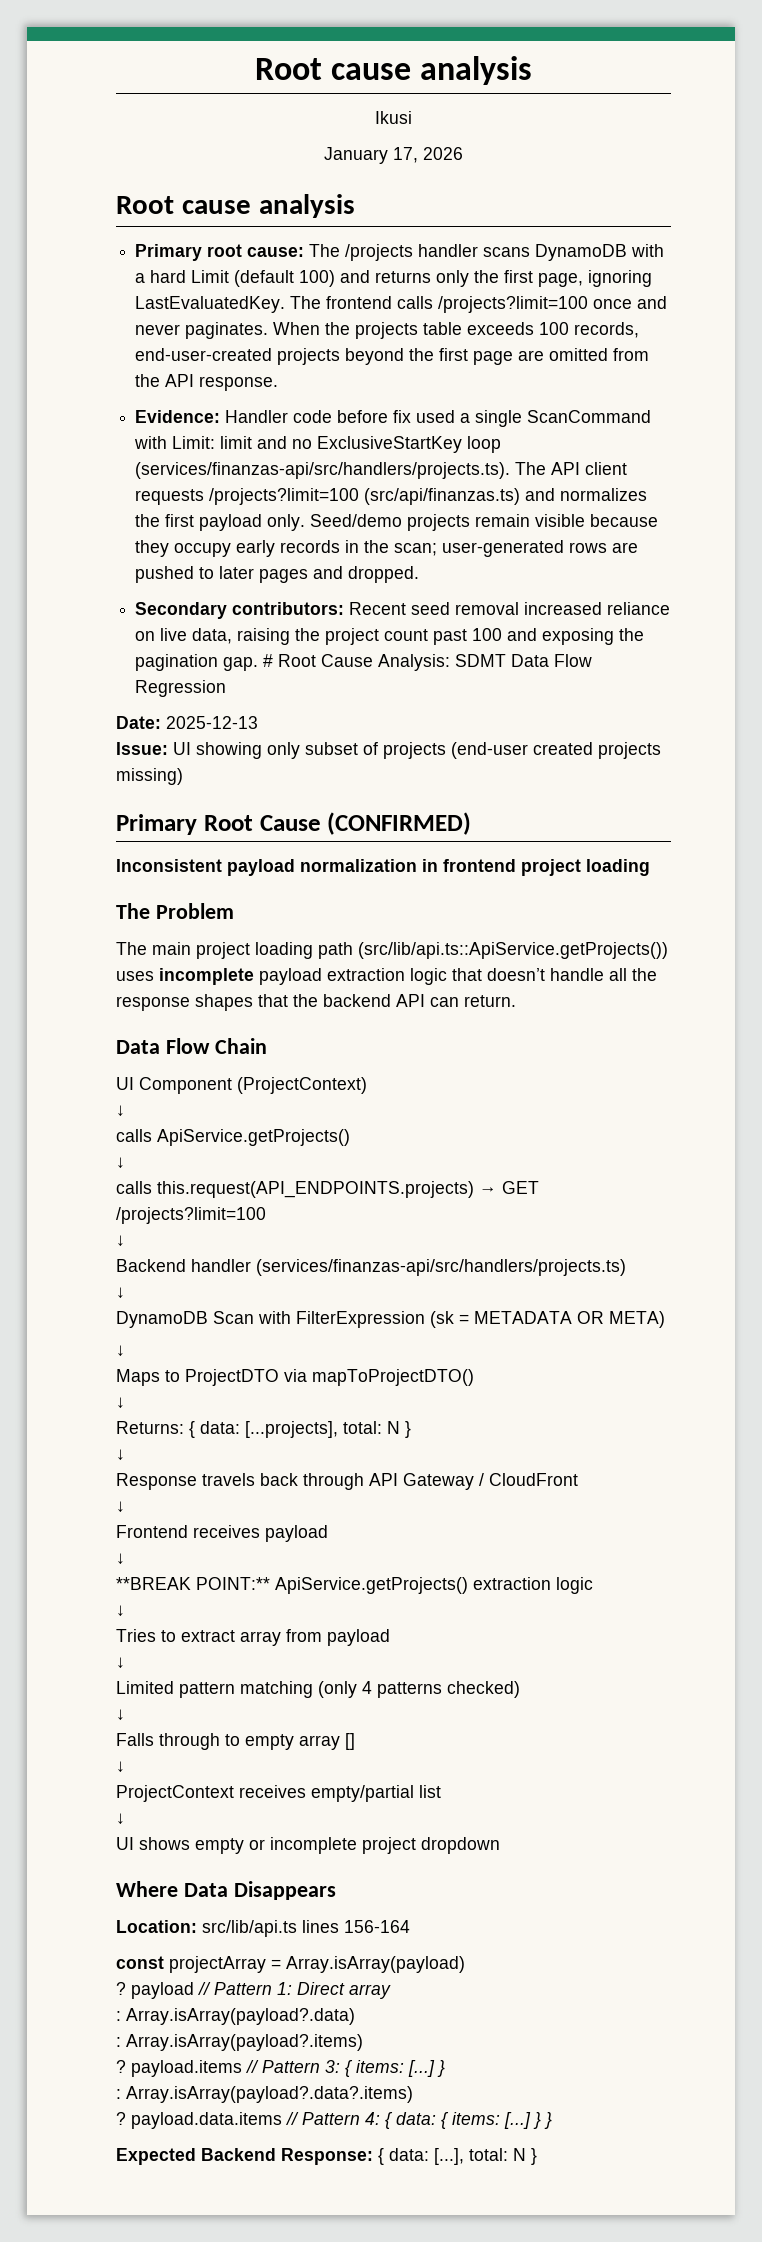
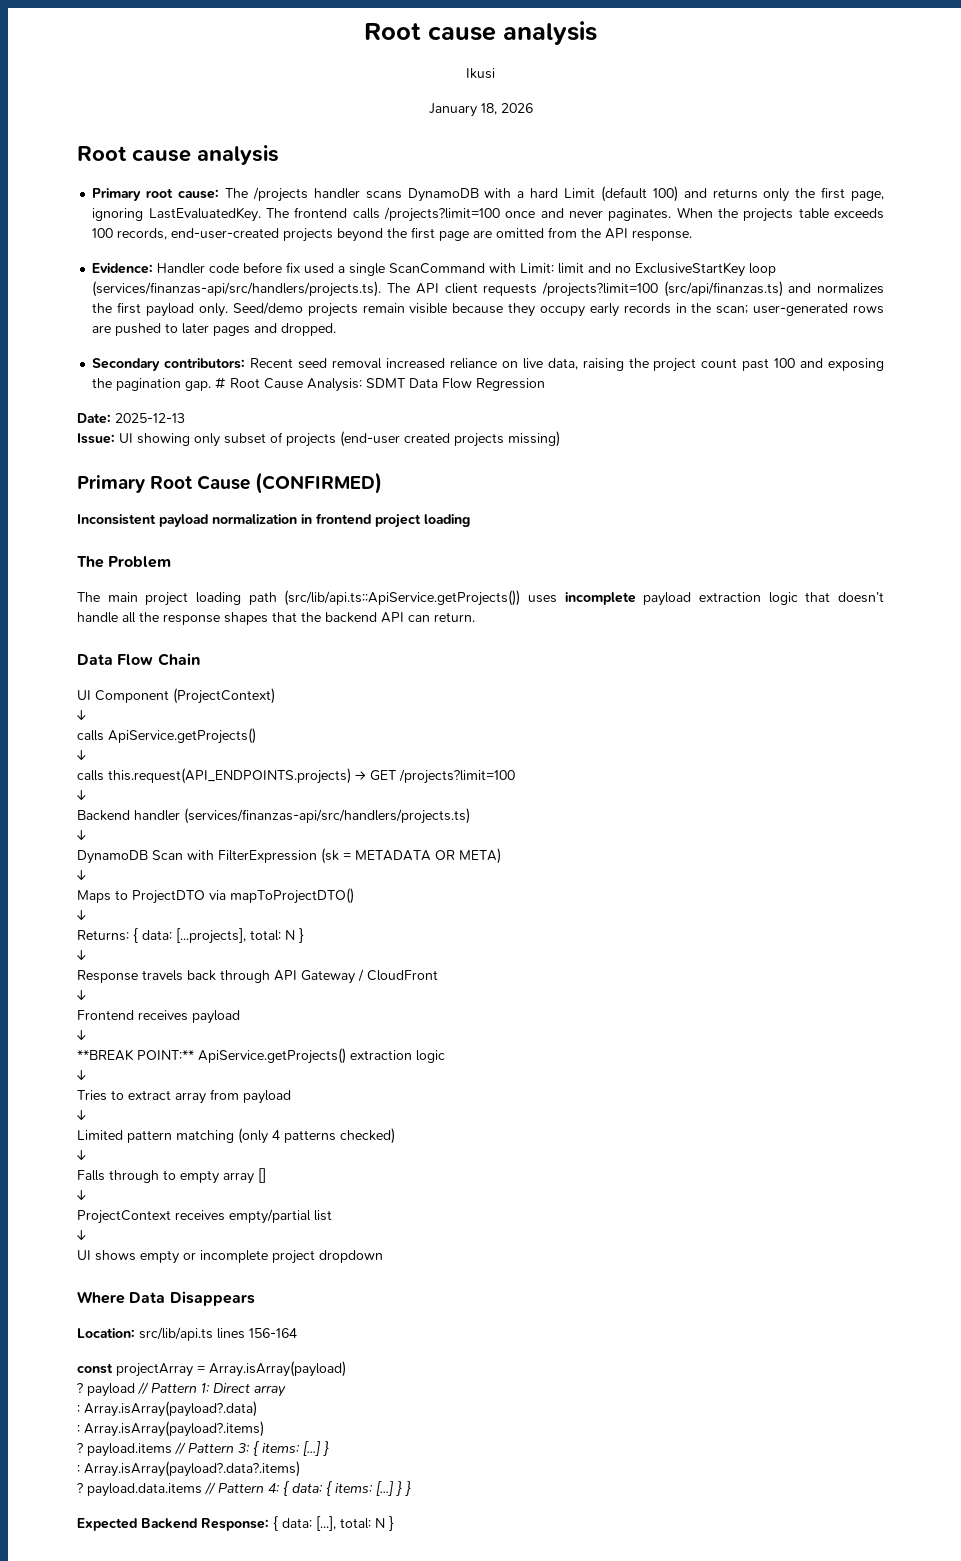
[393,147,418,163] 17, -> [480,103,497,115] 18,

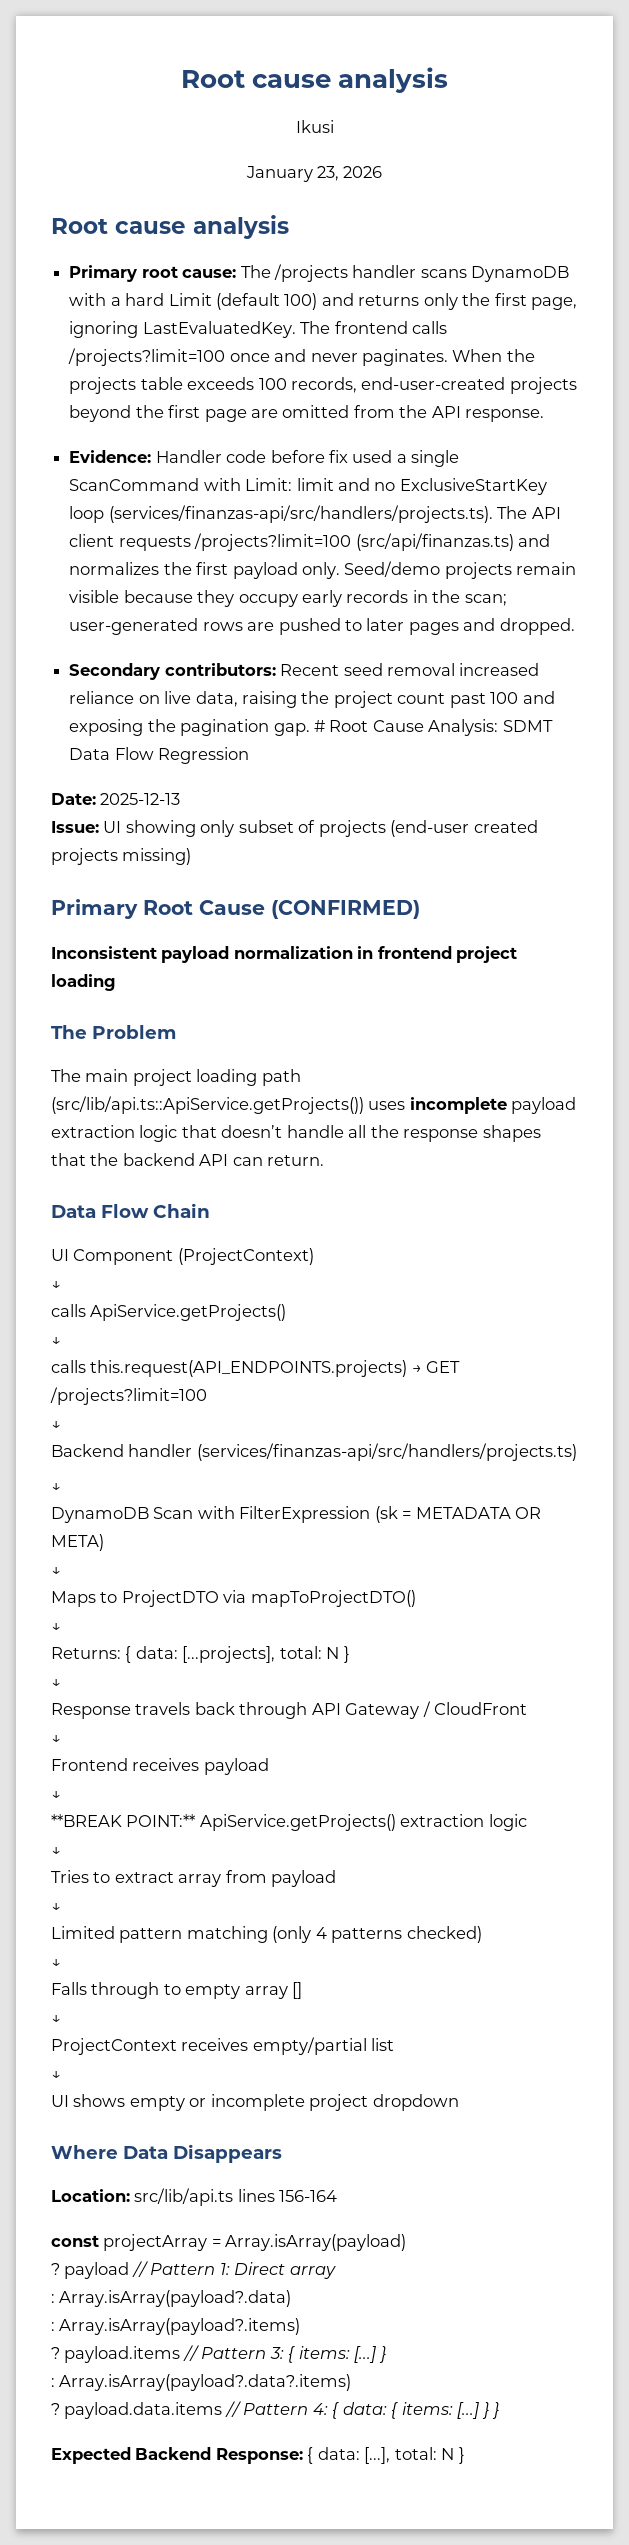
[480,103,497,115] 18, -> [317,166,339,181] 23,

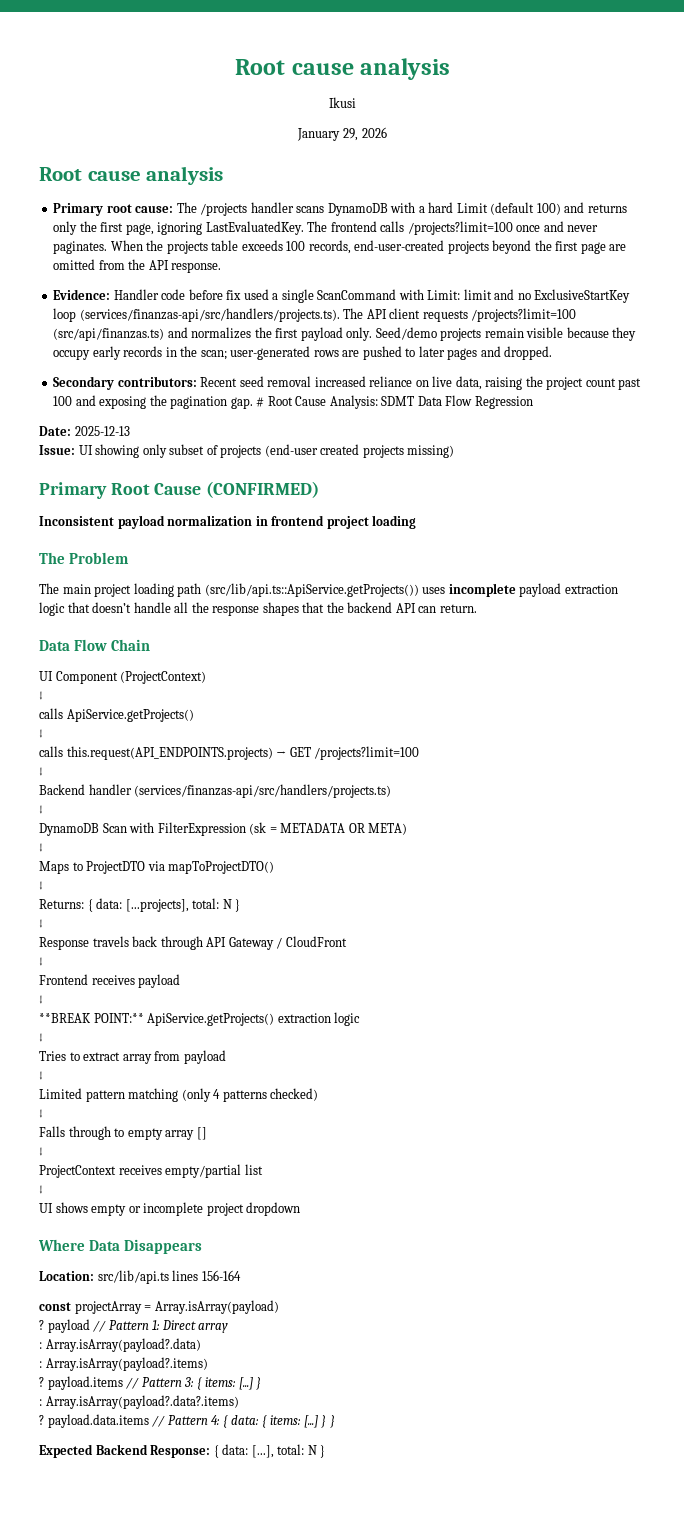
[317,166,339,181] 23, -> [343,128,358,141] 29,

